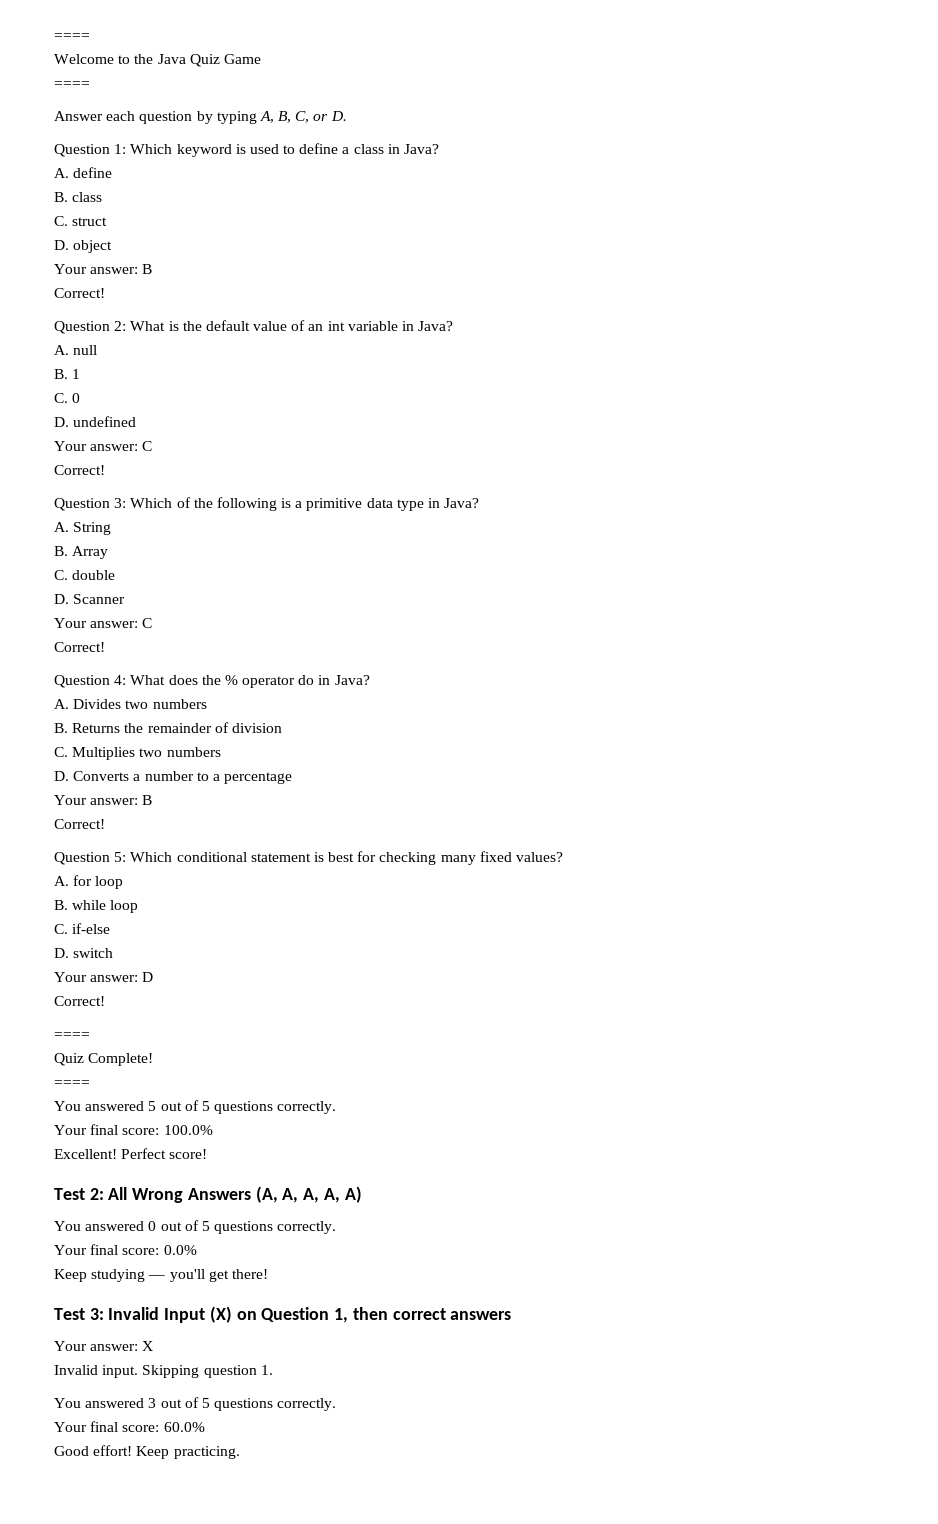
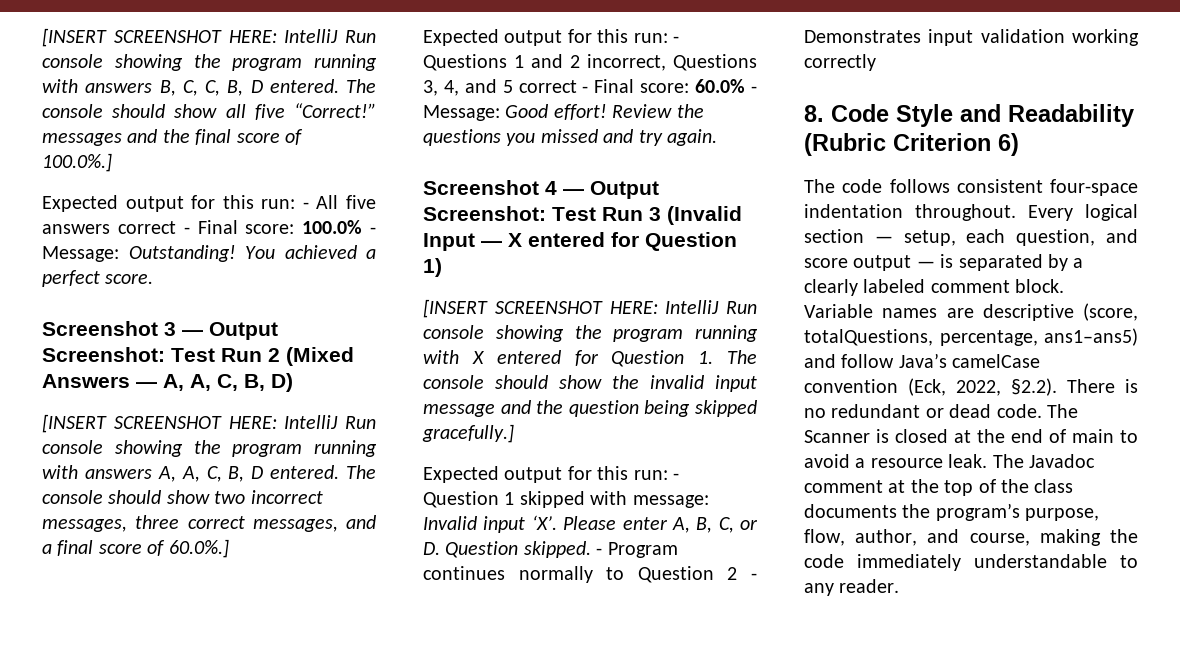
[54,33,90,40] [54,54,261,67] [54,81,90,88] [54,111,257,124] ==== // Welcome to the Java Quiz Game // ==== // Answer each question by typing -> [42,28,376,47] [42,54,377,71] [42,79,376,96] [42,103,376,120] [42,129,303,146] [42,153,112,172] [42,195,376,212] [42,220,376,234] [42,245,376,262] [42,270,154,287] [42,321,278,340] [42,347,354,366] [42,373,293,392] [42,414,376,433] [42,440,377,457] [42,465,376,482] [42,490,323,504] [42,515,376,532] [42,539,229,558] [423,29,679,46] [423,54,757,71] [423,79,757,96] [423,104,704,121] [423,129,717,146] [423,180,659,199] [423,206,742,225] [423,232,737,251] [423,258,442,277] [423,299,757,318] [423,325,758,342] [423,350,757,367] [423,375,757,392] [423,400,757,417] [422,424,514,443] [423,466,679,483] [423,491,709,508] [423,515,668,533] [INSERT SCREENSHOT HERE: IntelliJ Run console showing the program running with answers B, C, C, B, D entered. The console should show all five “Correct!” messages and the final score of 100.0%.] // Expected output for this run: - All five answers correct - Final score: 100.0% - Message: Outstanding! You achieved a perfect score. // Screenshot 3 — Output Screenshot: Test Run 2 (Mixed Answers — A, A, C, B, D) // [INSERT SCREENSHOT HERE: IntelliJ Run console showing the program running with answers A, A, C, B, D entered. The console should show two incorrect messages, three correct messages, and a final score of 60.0%.] // Expected output for this run: - Questions 1 and 2 incorrect, Questions 3, 4, and 5 correct - Final score: 60.0% - Message: Good effort! Review the questions you missed and try again. // Screenshot 4 — Output Screenshot: Test Run 3 (Invalid Input — X entered for Question 1) // [INSERT SCREENSHOT HERE: IntelliJ Run console showing the program running with X entered for Question 1. The console should show the invalid input message and the question being skipped gracefully.] // Expected output for this run: - Question 1 skipped with message: Invalid input ‘X’. Please enter
[54,143,440,157] [54,167,113,178] [54,192,103,202] [54,216,108,226] [54,240,113,253] [54,264,153,274] [54,288,105,298] [54,320,454,334] [54,345,98,355] [54,369,81,379] [54,393,81,403] [54,416,137,427] [54,441,153,451] [54,465,105,475] [54,497,480,511] [54,522,112,535] [54,546,109,559] [54,570,116,580] [54,594,126,604] [54,618,153,628] [54,642,105,652] [54,675,370,688] [54,699,207,709] [54,722,282,733] [54,747,221,760] [54,771,293,784] [54,795,153,805] [54,819,105,829] [54,851,564,865] [54,875,124,889] [54,900,139,913] [54,923,111,934] [54,948,114,958] [54,972,154,982] [54,996,105,1006] [54,1032,90,1039] [54,1053,154,1066] [54,1080,90,1087] [54,1100,337,1114] [54,1124,213,1135] [54,1148,208,1159] [54,1186,362,1203] [54,1220,337,1234] [54,1244,197,1255] [54,1269,268,1282] [54,1306,512,1323] [54,1341,154,1351] [54,1365,273,1378] [54,1397,337,1411] [54,1421,205,1432] [54,1445,240,1459] // Question 1: Which keyword is used to define a class in Java? // A. define // B. class // C. struct // D. object // Your answer: B // Correct! // Question 2: What is the default value of an int variable in Java? // A. null // B. 1 // C. 0 // D. undefined // Your answer: C // Correct! // Question 3: Which of the following is a primitive data type in Java? // A. String // B. Array // C. double // D. Scanner // Your answer: C // Correct! // Question 4: What does the % operator do in Java? // A. Divides two numbers // B. Returns the remainder of division // C. Multiplies two numbers // D. Converts a number to a percentage // Your answer: B // Correct! // Question 5: Which conditional statement is best for checking many fixed values? // A. for loop // B. while loop // C. if-else // D. switch // Your answer: D // Correct! // ==== // Quiz Complete! // ==== // You answered 5 out of 5 questions correctly. // Your final score: 100.0% // Excellent! Perfect score! // Test 2: All Wrong Answers (A, A, A, A, A) // You answered 0 out of 5 questions correctly. // Your final score: 0.0% // Keep studying — you'll get there! // Test 3: Invalid Input (X) on Question 1, then correct answers // Your answer: X // Invalid input. Skipping question 1. // You answered 3 out of 5 questions correctly. // Your final score: 60.0% // Good effort! Keep practicing. -> [445,541,678,558] [423,566,757,583] [804,29,1139,46] [804,54,876,71] [804,104,1134,127] [804,133,1019,156] [804,179,1138,196] [804,204,1138,221] [804,229,1138,246] [804,254,1084,271] [804,279,1065,296] [804,303,1138,321] [804,328,1138,346] [804,353,1041,368] [804,378,1138,396] [804,404,1078,418] [804,429,1138,443] [804,454,1095,468] [804,479,1074,496] [804,503,1100,521] [804,529,1138,546] [804,554,1138,571] [804,579,900,596] Question skipped. - Program continues normally to Question 2 - Demonstrates input validation working correctly // 8. Code Style and Readability (Rubric Criterion 6) // The code follows consistent four-space indentation throughout. Every logical section — setup, each question, and score output — is separated by a clearly labeled comment block. Variable names are descriptive (score, totalQuestions, percentage, ans1–ans5) and follow Java’s camelCase convention (Eck, 2022, §2.2). There is no redundant or dead code. The Scanner is closed at the end of main to avoid a resource leak. The Javadoc comment at the top of the class documents the program’s purpose, flow, author, and course, making the code immediately understandable to any reader.

